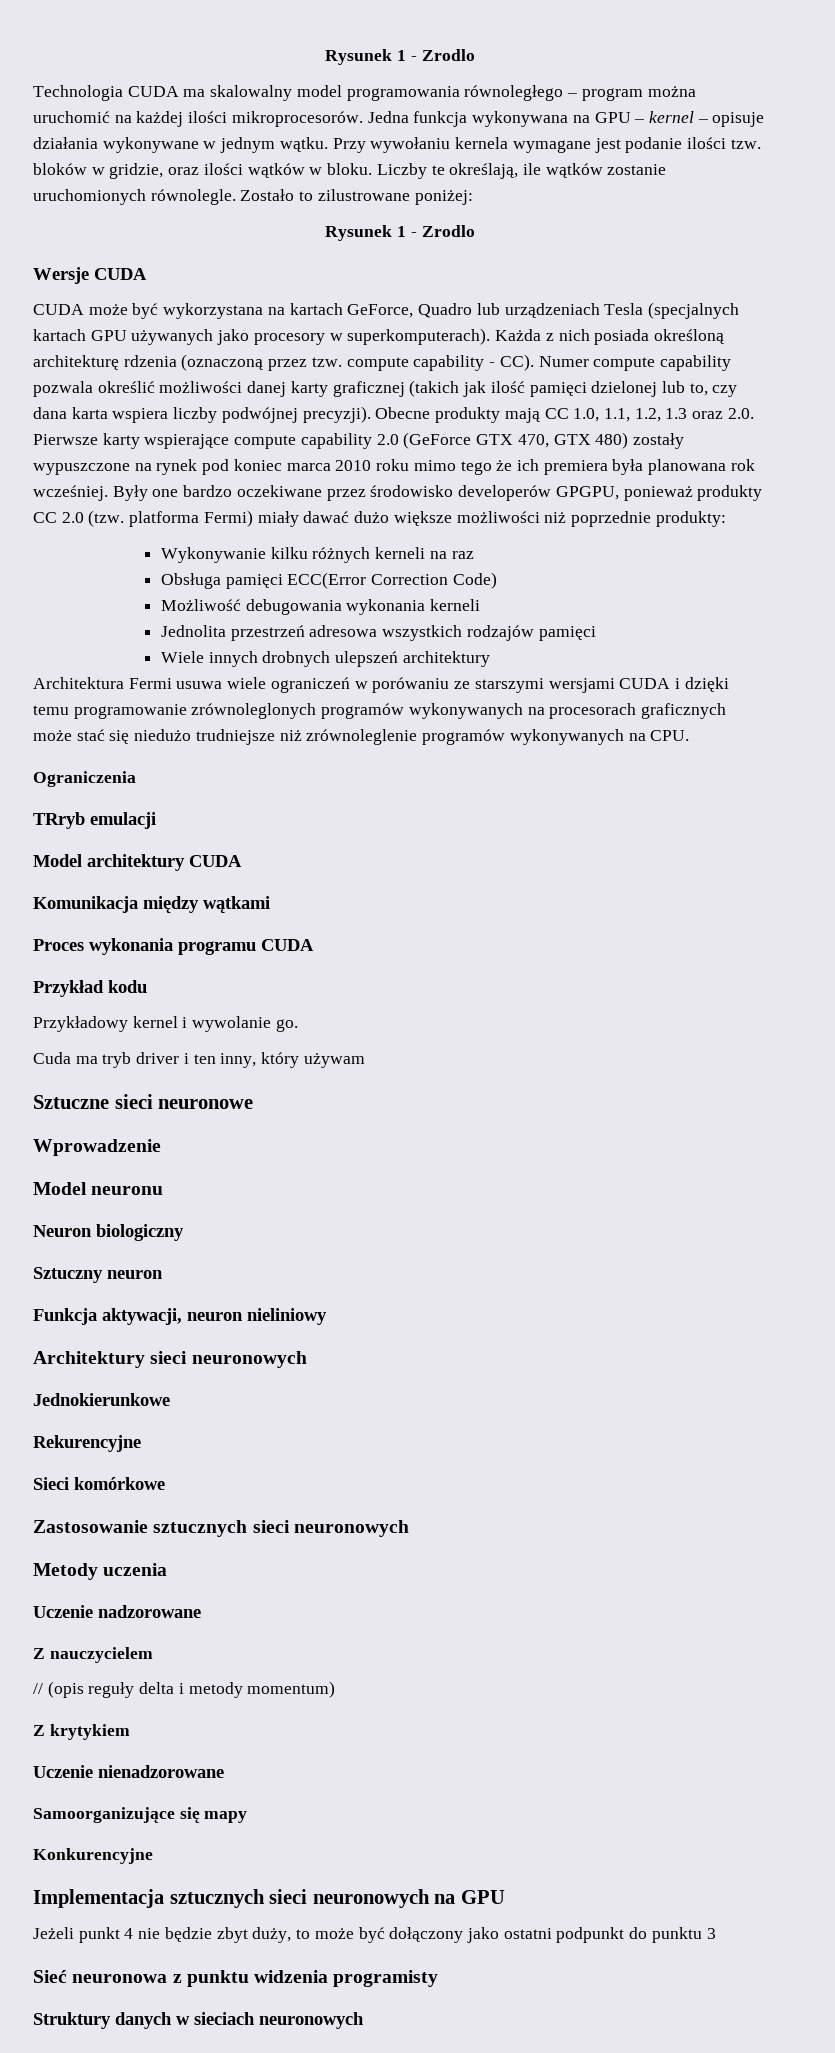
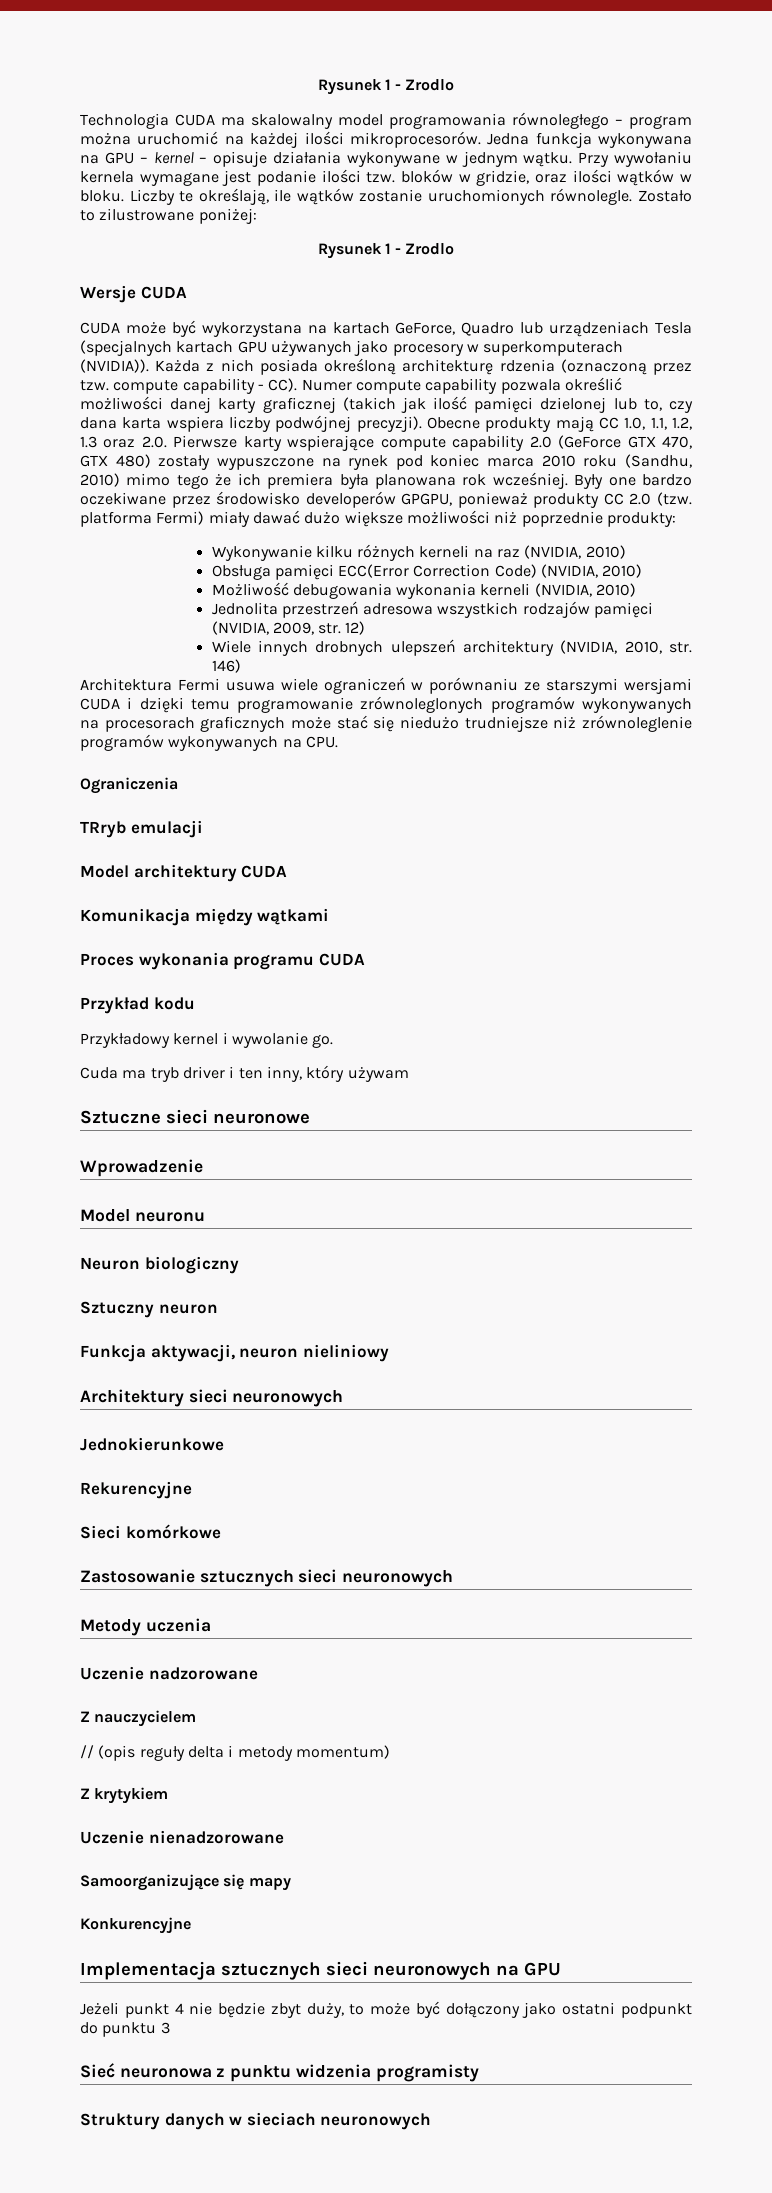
[347,328,491,345] superkomputerach). -> [483,341,624,356] [80,359,149,373] superkomputerach (NVIDIA)).
(410, 465) none -> [624,454,692,468] [80,473,120,487] (Sandhu, 2010)
(474, 555) none -> [524,545,626,559] (NVIDIA, 2010)
(497, 580) none -> [541,564,643,578] (NVIDIA, 2010)
(481, 605) none -> [534,583,637,597] (NVIDIA, 2010)
(596, 633) none -> [211,621,366,635] (NVIDIA, 2009, str. 12)
(490, 659) none -> [560,640,692,654] [211,659,241,673] (NVIDIA, 2010, str. 146)
[372,677,450,693] porówaniu -> [429,677,519,694] porównaniu

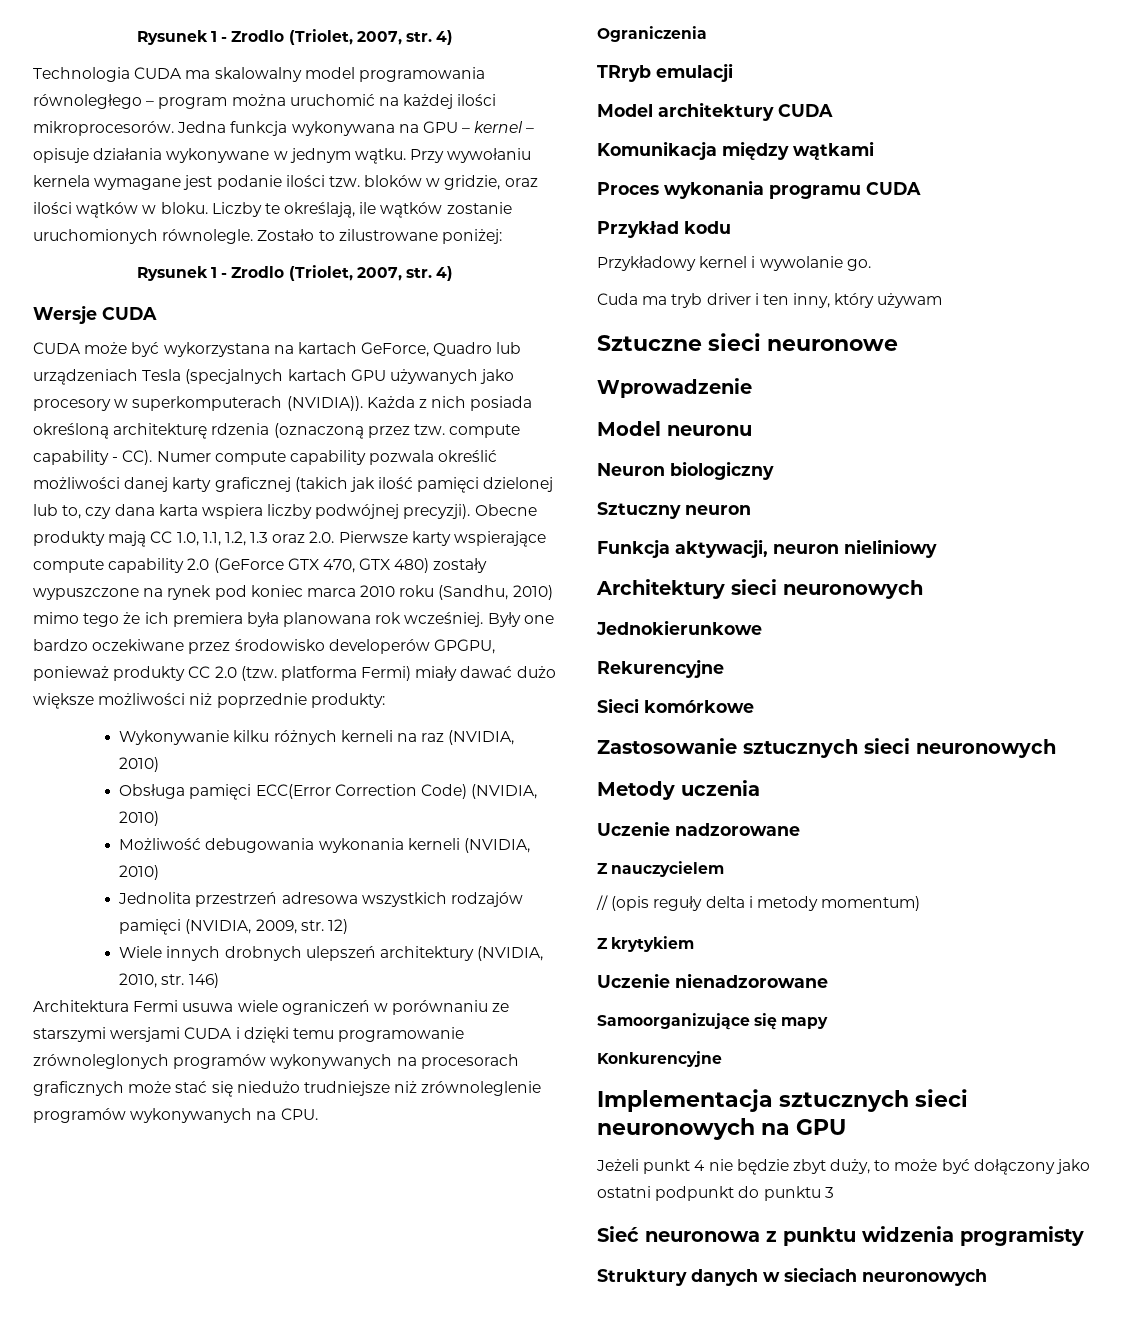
[317,79,455,95] Rysunek 1 - Zrodlo -> [136,29,454,45] Rysunek 1 - Zrodlo (Triolet, 2007, str. 4)
(455, 249) none -> [288,265,454,281] (Triolet, 2007, str. 4)

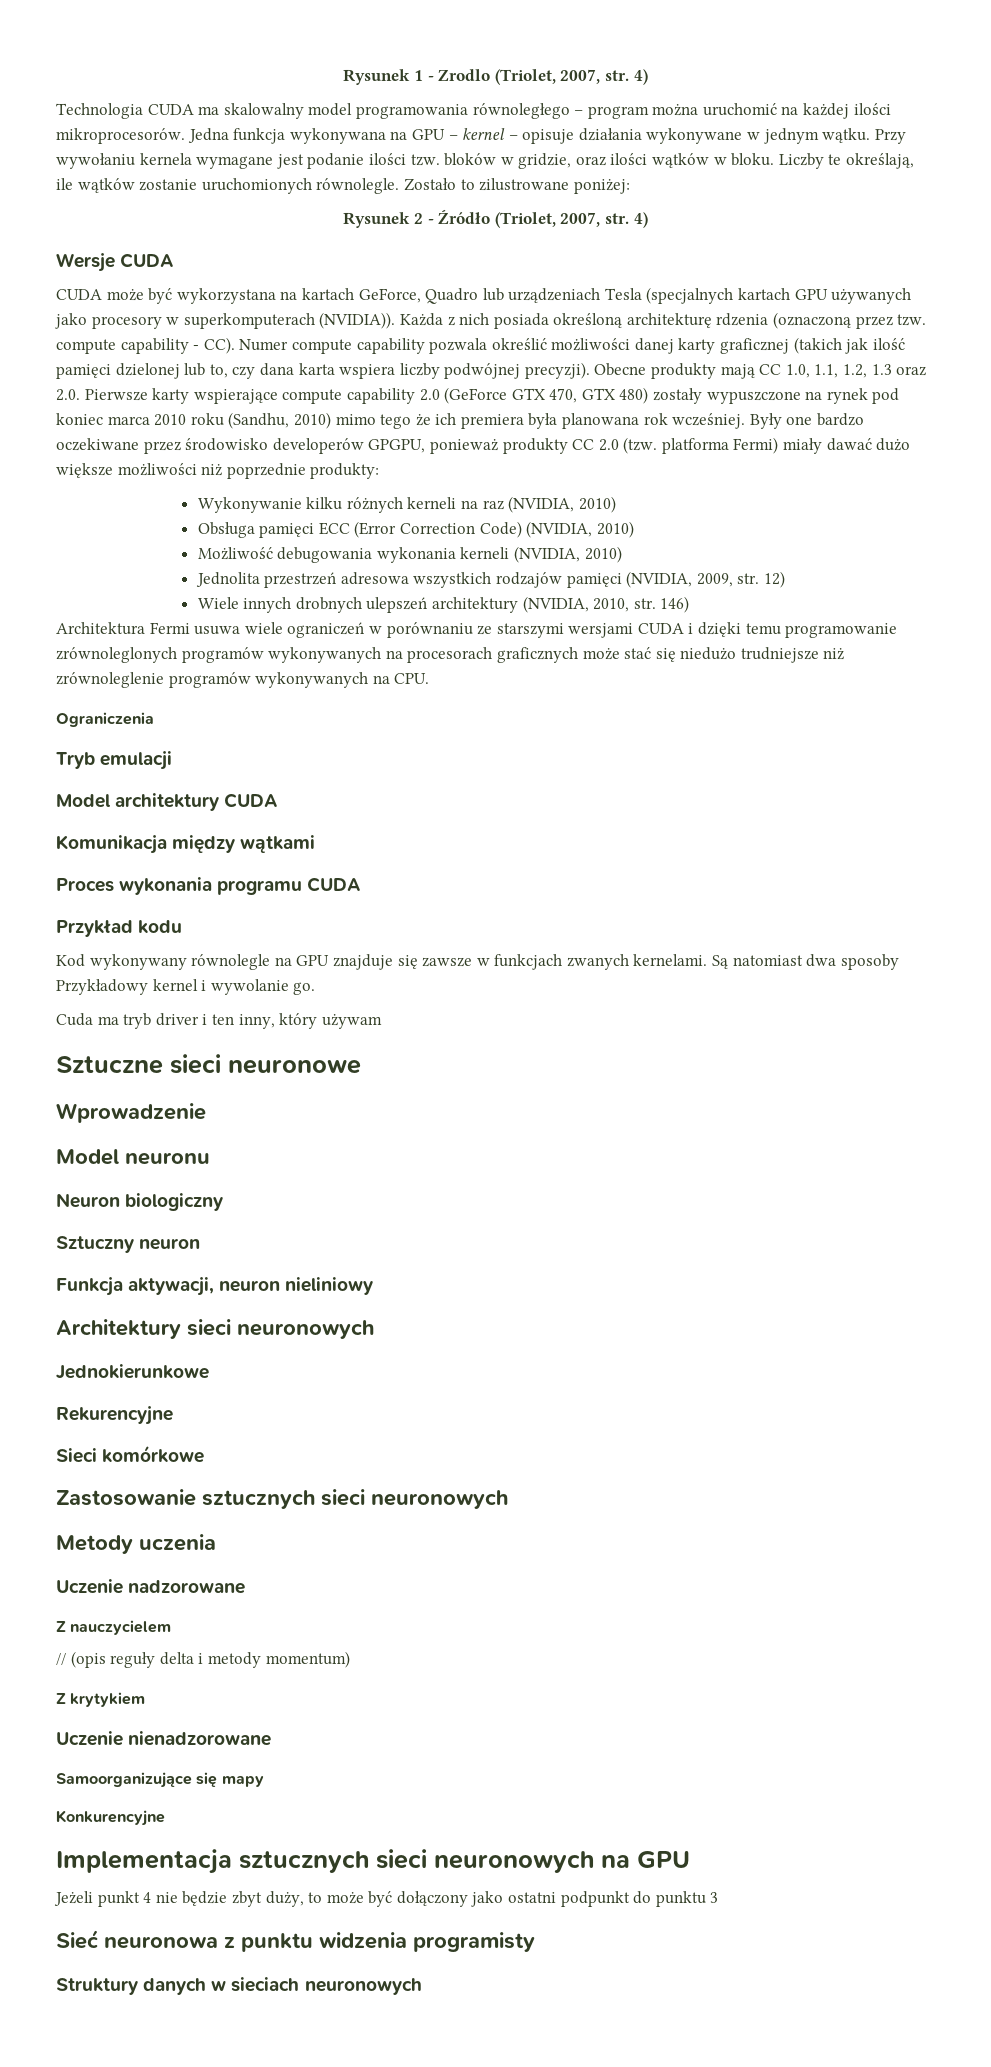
[211,266,285,278] 1 - Zrodlo -> [414,209,491,224] 2 - Źródło
[255,784,331,799] ECC(Error -> [318,521,397,538] ECC (Error
[597,65,651,82] TRryb -> [56,752,95,769] Tryb
(731, 227) none -> [56,954,899,970] Kod wykonywany równolegle na GPU znajduje się zawsze w funkcjach zwanych kernelami. Są natomiast dwa sposoby

